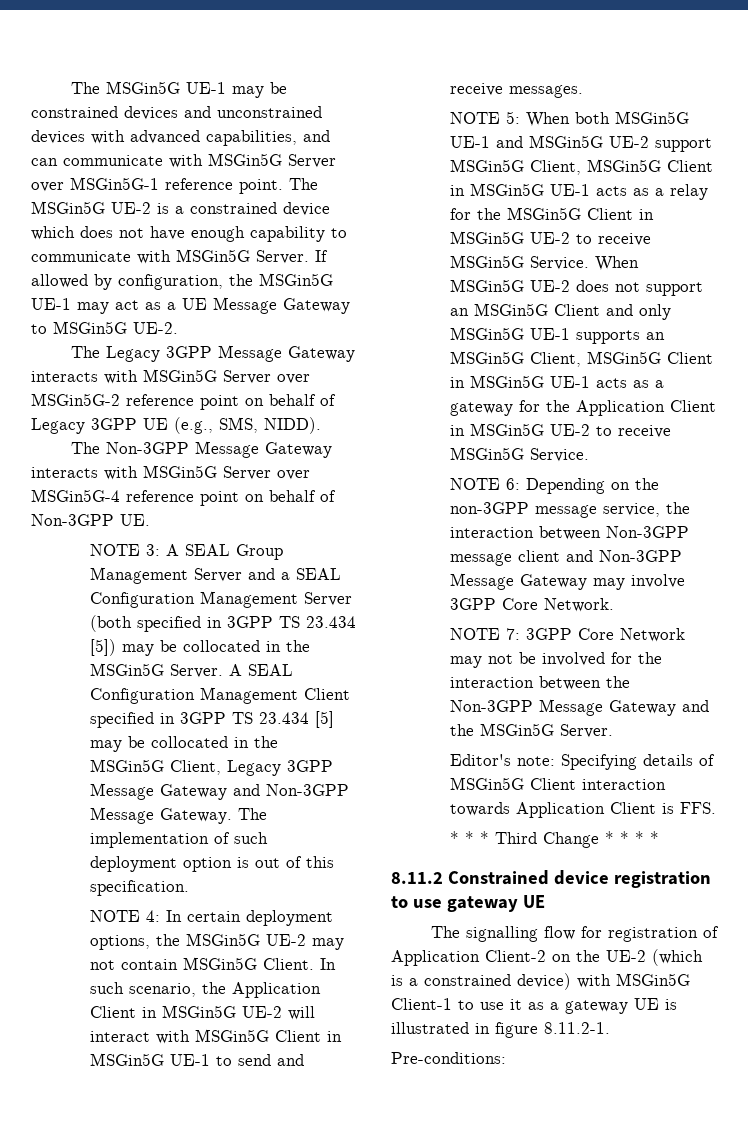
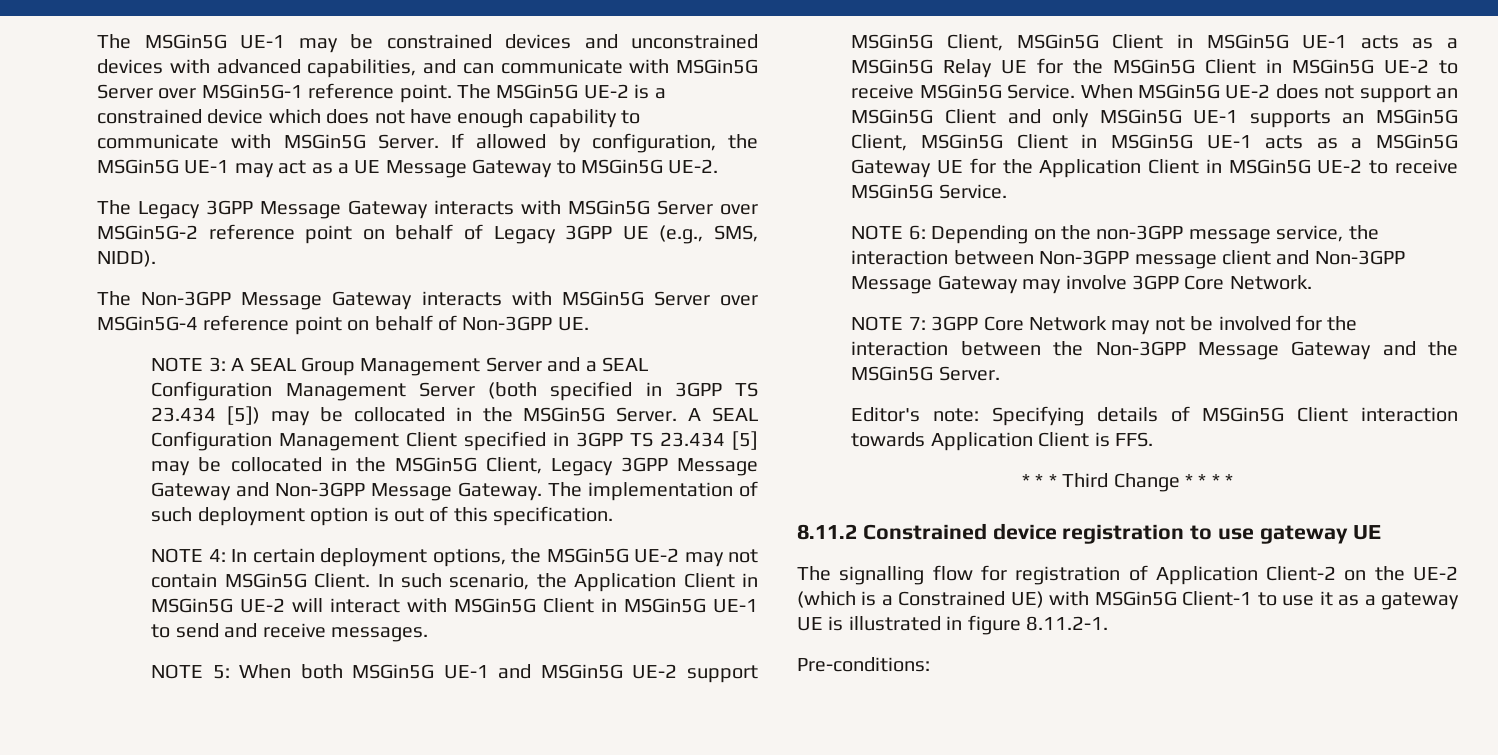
[669,184,708,200] relay -> [851,59,1028,78] MSGin5G Relay UE
[449,402,513,416] gateway -> [1376,134,1458,149] [851,159,964,178] MSGin5G Gateway UE
[424,973,571,990] constrained device) -> [898,591,1044,608] Constrained UE)

